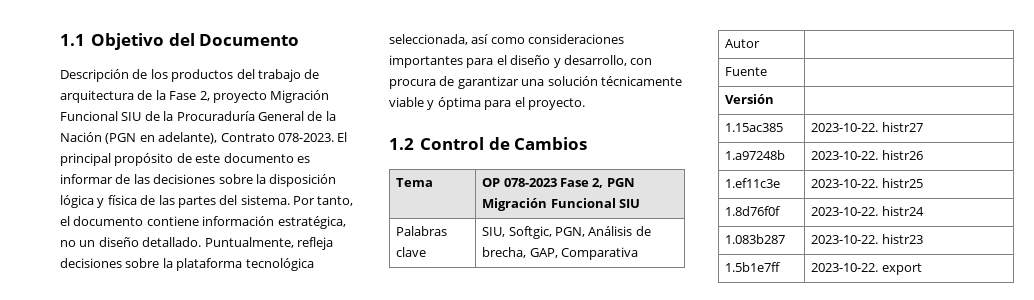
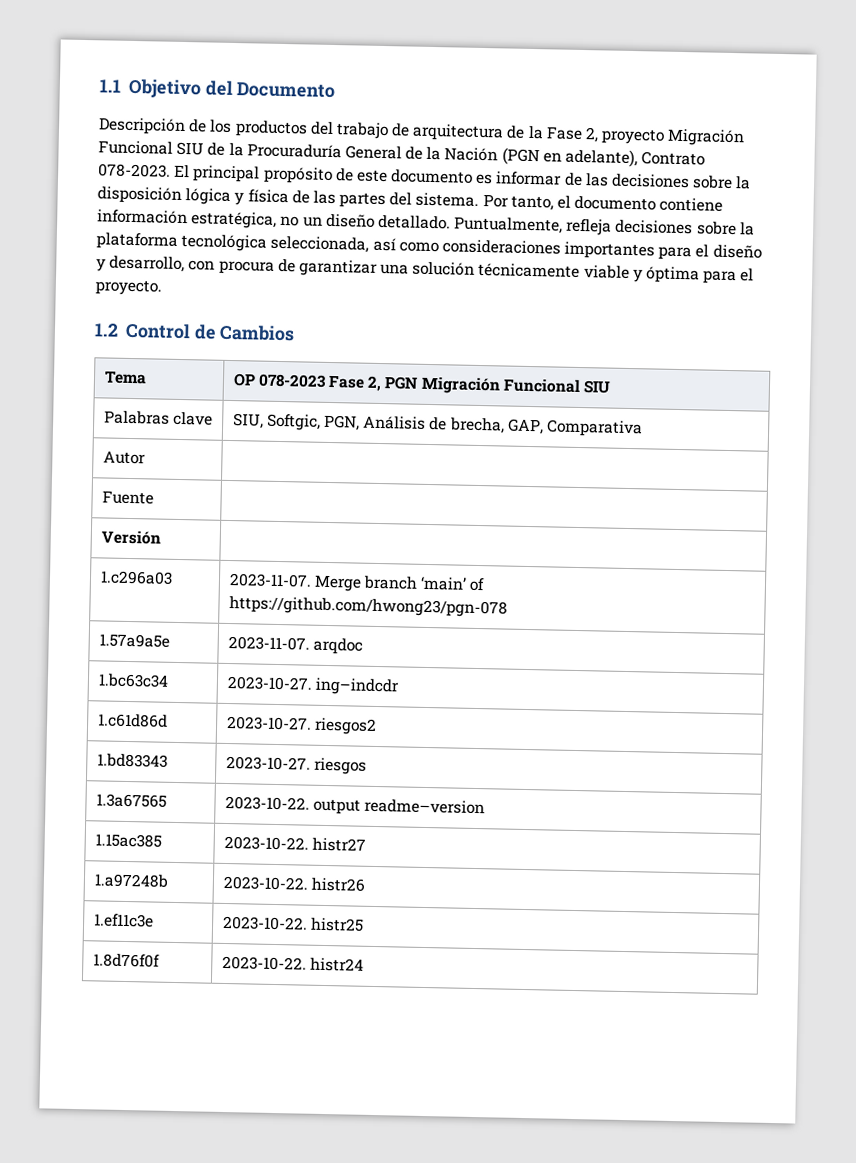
(775, 99) none -> [99,570,173,585] [228,573,486,592] [228,596,508,618] [98,633,170,648] [227,635,363,655] [97,673,169,688] [226,675,400,696] [97,713,168,728] [225,715,377,735] [96,753,168,768] [225,755,367,775] [95,793,167,808] [224,795,486,815] // 1.c296a03 | 2023-11-07. Merge branch ‘main’ of https://github.com/hwong23/pgn-078 // 1.57a9a5e | 2023-11-07. arqdoc // 1.bc63c34 | 2023-10-27. ing–indcdr // 1.c61d86d | 2023-10-27. riesgos2 // 1.bd83343 | 2023-10-27. riesgos // 1.3a67565 | 2023-10-22. output readme–version
[725,234,786,244] [811,234,923,244] [725,262,781,272] [811,263,922,275] // 1.083b287 | 2023-10-22. histr23 // 1.5b1e7ff | 2023-10-22. export -> (364, 964) none

